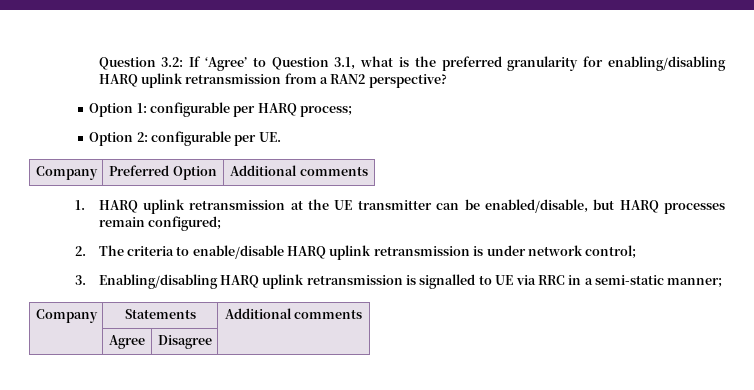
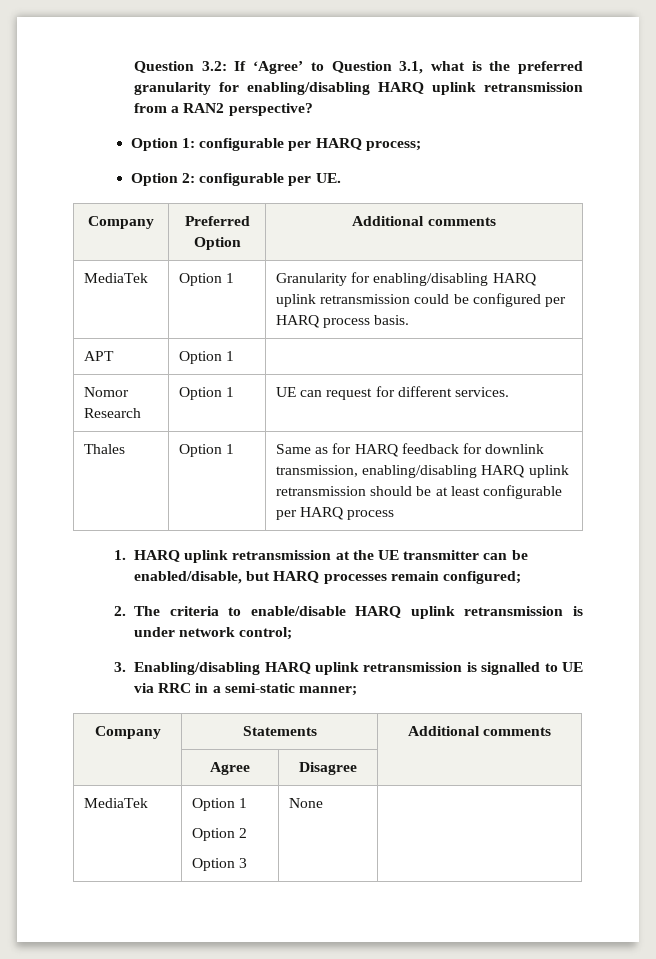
(368, 171) none -> [84,273,149,283] [179,273,235,286] [276,272,536,286] [276,293,566,307] [276,315,410,328] [84,351,115,361] [179,351,235,364] [84,387,130,397] [84,408,142,418] [179,387,235,400] [276,386,509,400] [84,444,126,454] [179,444,235,457] [276,443,545,457] [276,465,569,478] [276,485,562,499] [276,507,395,520] // MediaTek | Option 1 | Granularity for enabling/disabling HARQ uplink retransmission could be configured per HARQ process basis. // APT | Option 1 | // Nomor Research | Option 1 | UE can request for different services. // Thales | Option 1 | Same as for HARQ feedback for downlink transmission, enabling/disabling HARQ uplink retransmission should be at least configurable per HARQ process
(212, 342) none -> [84,798,149,808] [192,798,248,811] [192,828,248,841] [192,858,248,871] [289,798,324,808] // MediaTek | Option 1 // Option 2 // Option 3 | None |

